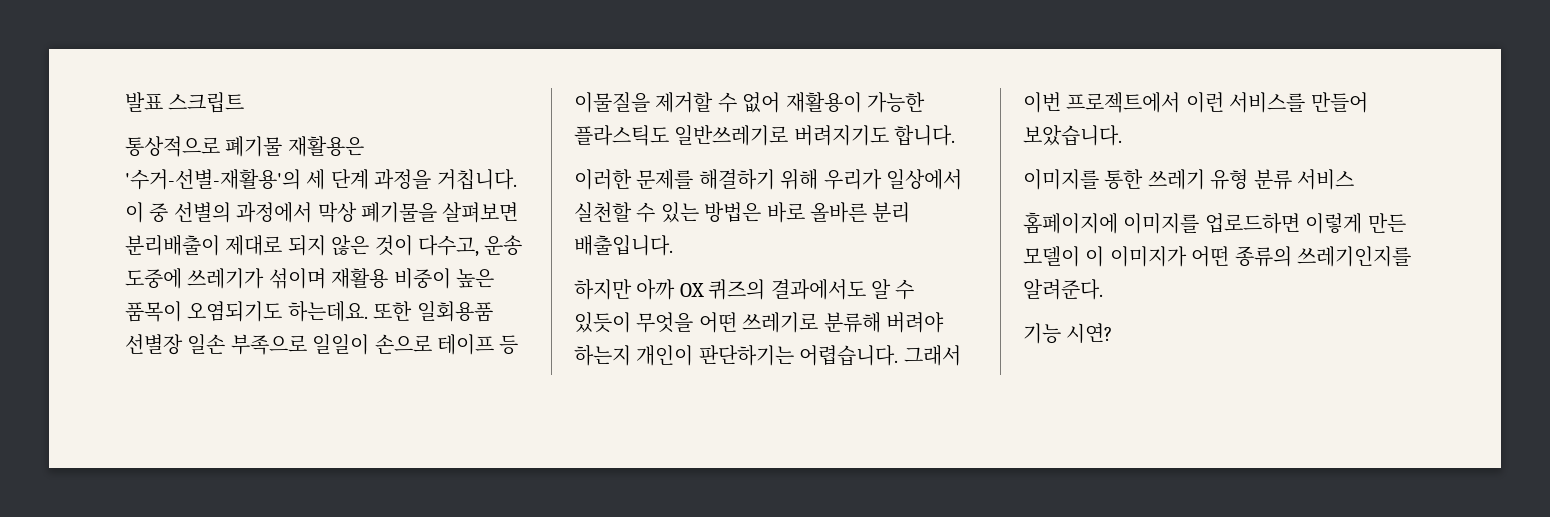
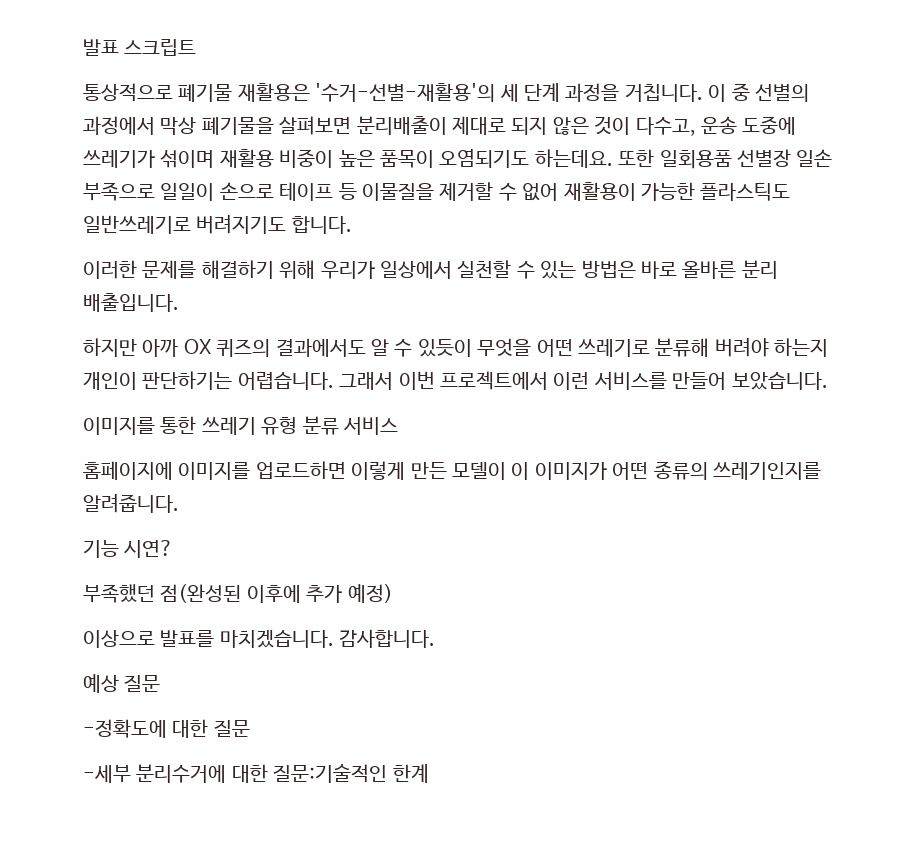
[1023,279,1103,300] 알려준다. -> [83,493,179,513] 알려줍니다.
(1113, 333) none -> [83,584,393,603] [83,629,436,648] [83,674,161,693] [83,719,250,738] [83,764,429,783] // 부족했던 점(완성된 이후에 추가 예정) // 이상으로 발표를 마치겠습니다. 감사합니다. // 예상 질문 // -정확도에 대한 질문 // -세부 분리수거에 대한 질문:기술적인 한계

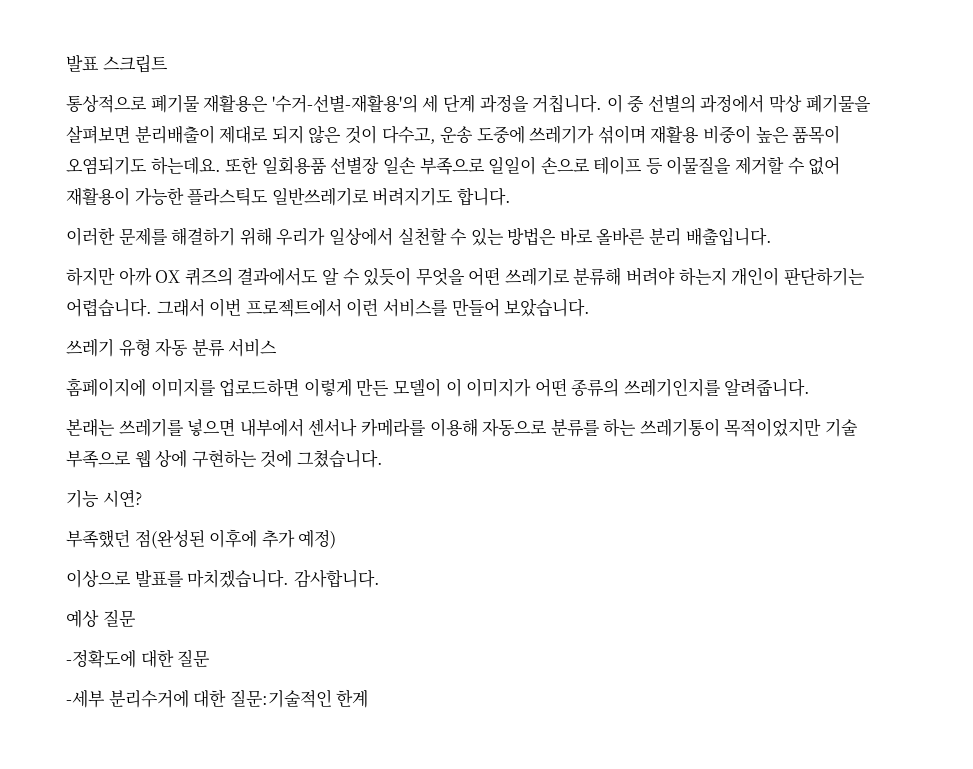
[83,416,197,435] 이미지를 통한 -> (591, 308) none
(298, 426) none -> [155,339,189,357] 자동
(179, 503) none -> [66,418,859,437] [66,449,383,468] // 본래는 쓰레기를 넣으면 내부에서 센서나 카메라를 이용해 자동으로 분류를 하는 쓰레기통이 목적이었지만 기술 부족으로 웹 상에 구현하는 것에 그쳤습니다.

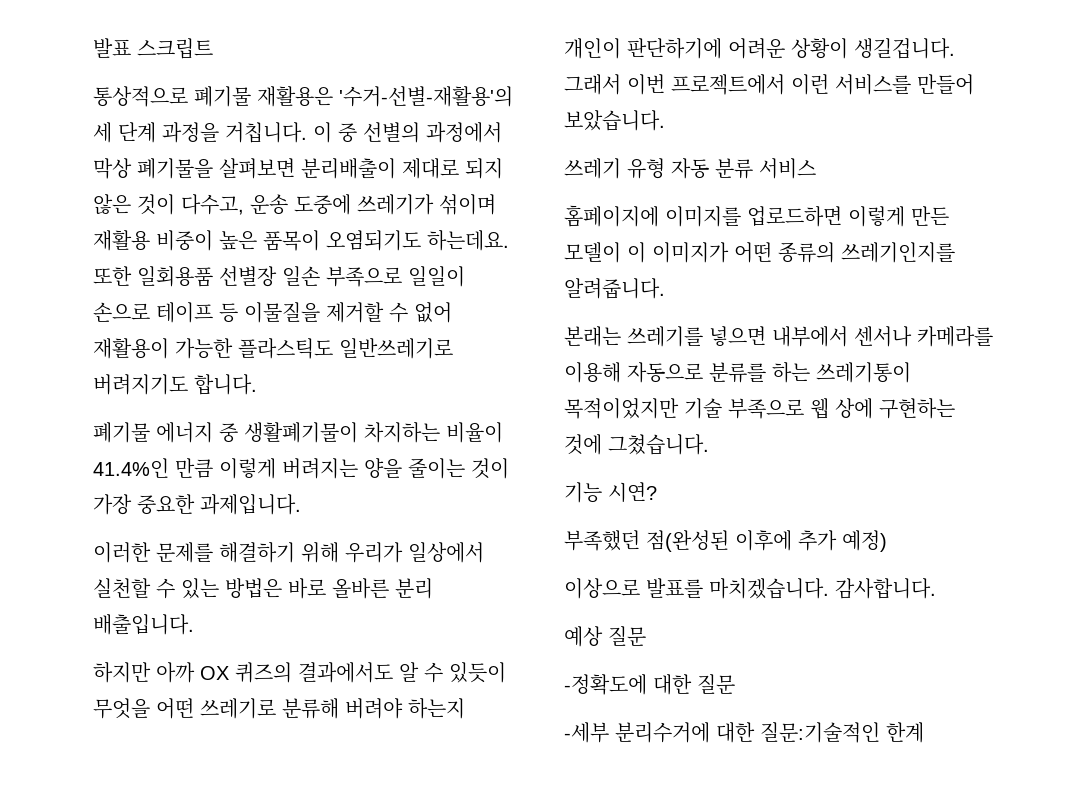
(511, 197) none -> [93,422,503,443] [93,458,509,479] [93,494,301,515] // 폐기물 에너지 중 생활폐기물이 차지하는 비율이 41.4%인 만큼 이렇게 버려지는 양을 줄이는 것이 가장 중요한 과제입니다.
[783,267,865,286] [66,298,152,317] 판단하기는 어렵습니다. -> [627,38,955,59] 판단하기에 어려운 상황이 생길겁니다.

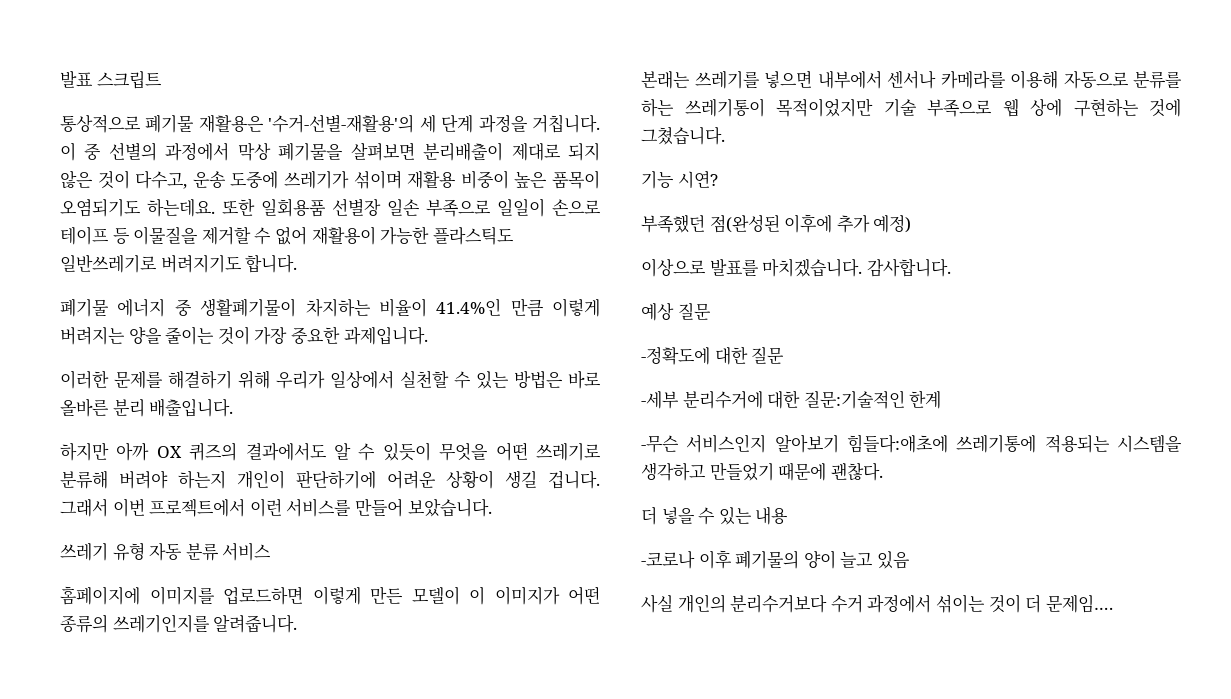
[854,38,955,59] 생길겁니다. -> [505,470,600,489] 생길 겁니다.
(924, 732) none -> [641,434,1182,453] [641,462,883,481] [641,506,789,525] [641,550,910,569] [641,594,1113,613] // -무슨 서비스인지 알아보기 힘들다:애초에 쓰레기통에 적용되는 시스템을 생각하고 만들었기 때문에 괜찮다. // 더 넣을 수 있는 내용 // -코로나 이후 폐기물의 양이 늘고 있음 // 사실 개인의 분리수거보다 수거 과정에서 섞이는 것이 더 문제임….

